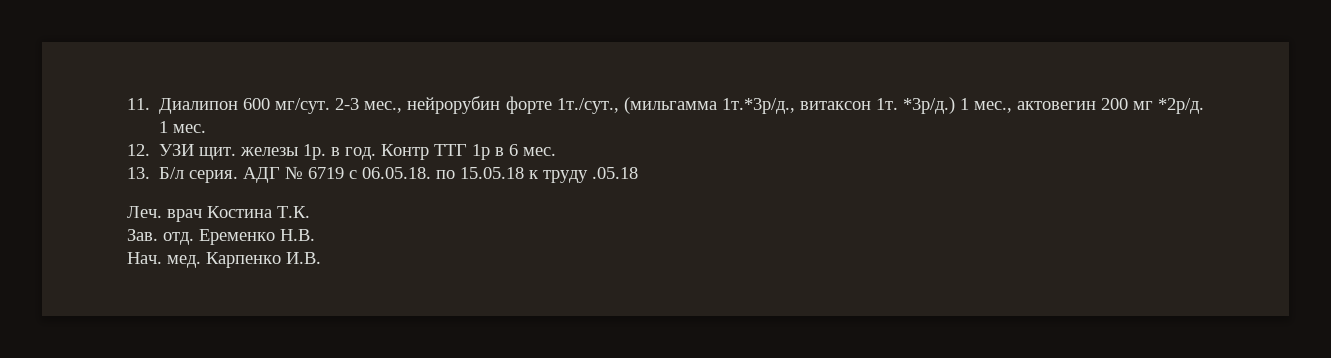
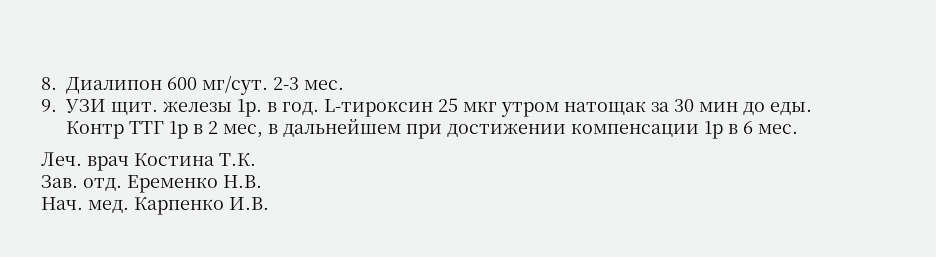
[127,98,150,110] 11. -> [41,77,57,90] 8.
[364,96,1204,114] [159,121,207,133] [127,144,150,156] мес., нейрорубин форте 1т./сут., (мильгамма 1т.*3р/д., витаксон 1т. *3р/д.) 1 мес., актовегин 200 мг *2р/д. 1 мес. // 12. -> [304,80,344,90] [41,99,57,112] мес. // 9.
[381,144,557,160] [127,166,639,183] Контр ТТГ 1р в 6 мес. // 13. Б/л серия. АДГ № 6719 с 06.05.18. по 15.05.18 к труду .05.18 -> [324,98,812,117] [66,119,798,139] L-тироксин 25 мкг утром натощак за 30 мин до еды. Контр ТТГ 1р в 2 мес, в дальнейшем при достижении компенсации 1р в 6 мес.

